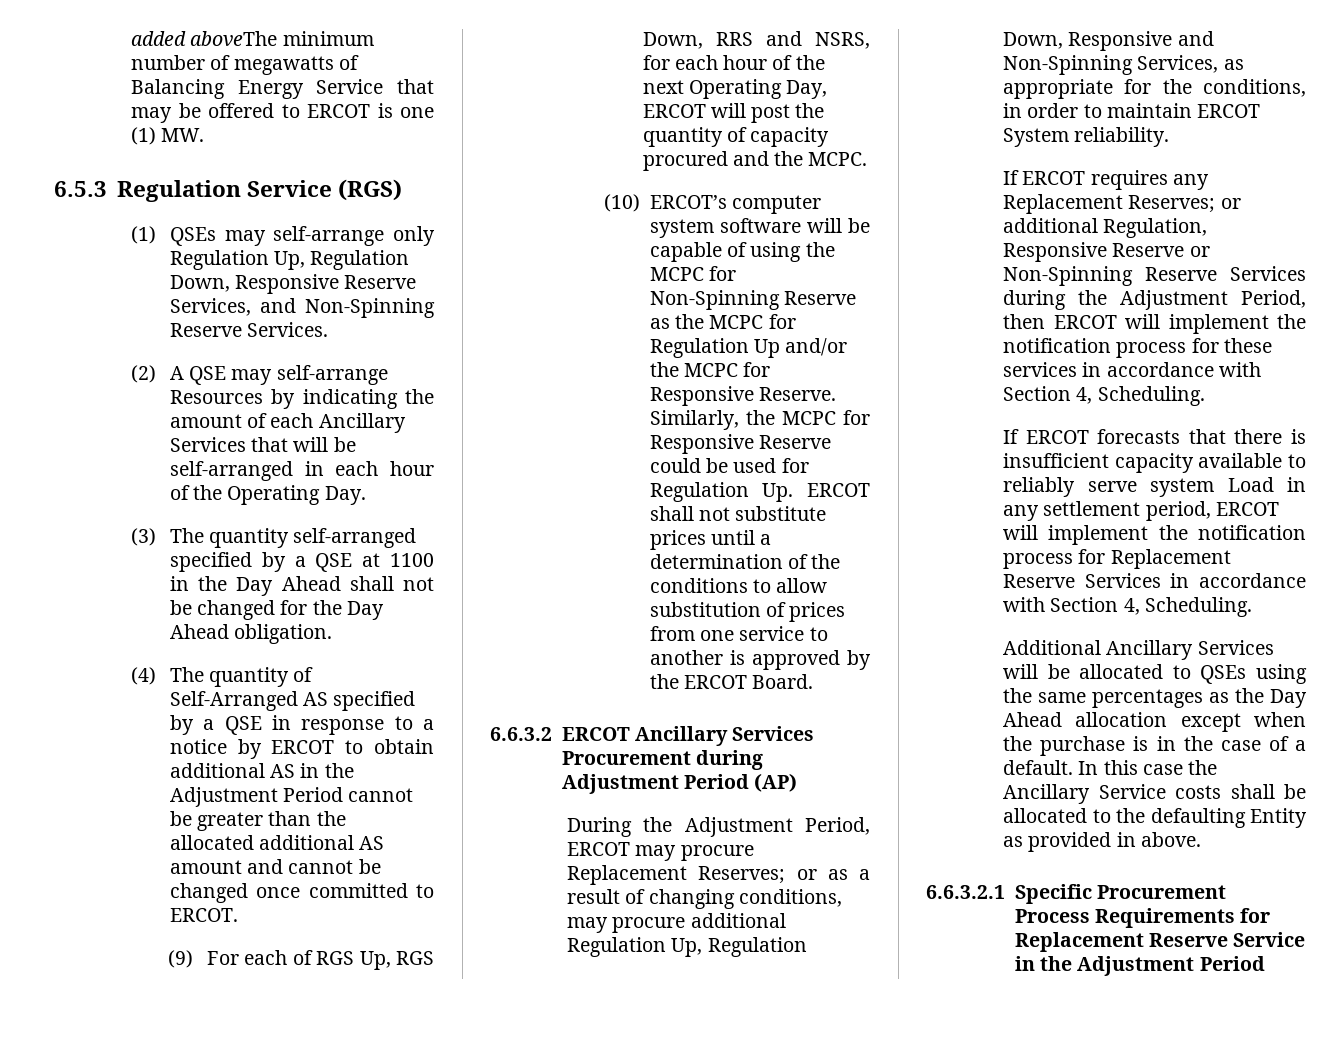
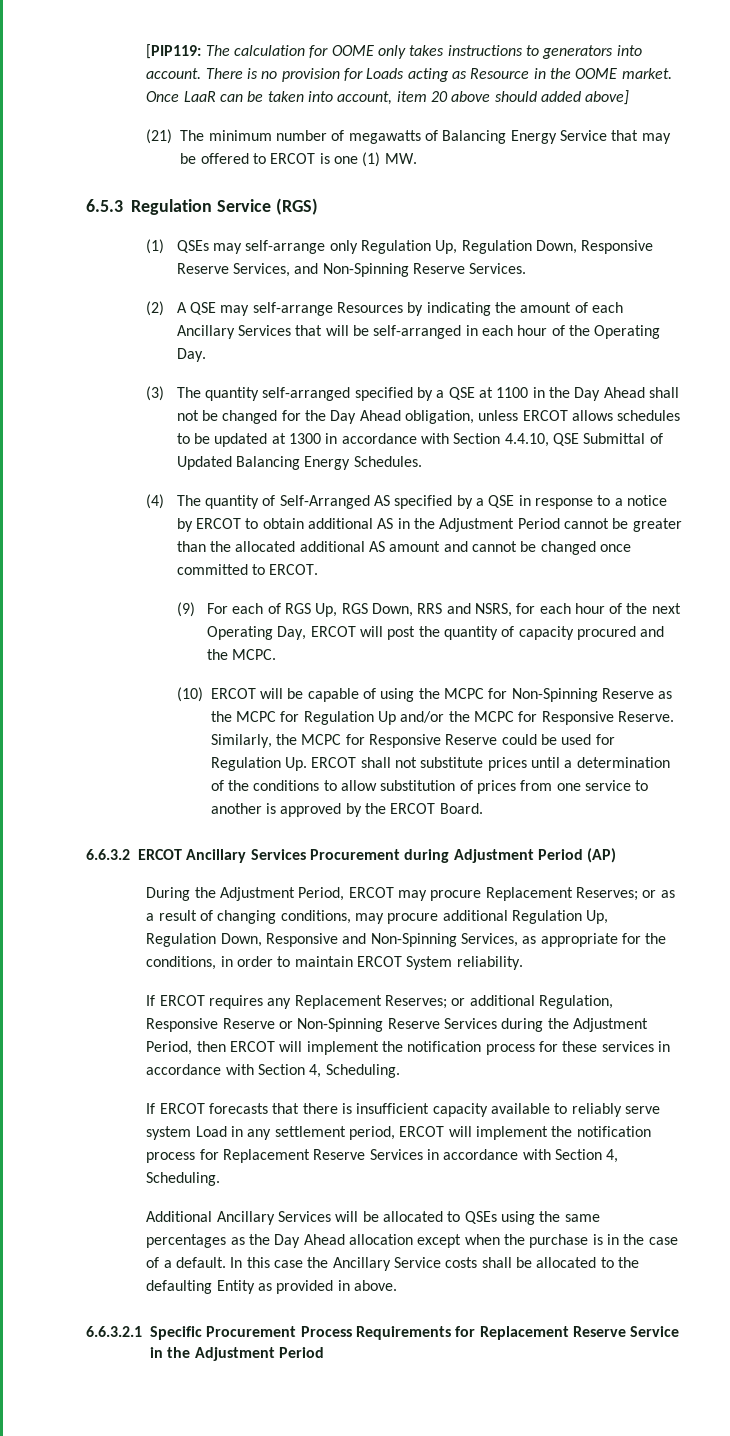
[131,31,278,46] added aboveThe -> [146,44,642,59] [146,68,672,82] [146,90,630,105] [146,129,205,144] [PIP119: The calculation for OOME only takes instructions to generators into account. There is no provision for Loads acting as Resource in the OOME market. Once LaaR can be taken into account, item 20 above should added above] // (21) The
[234,624,333,644] obligation. -> [404,410,681,424] [176,433,663,447] [176,456,422,470] obligation, unless ERCOT allows schedules to be updated at 1300 in accordance with Section 4.4.10, QSE Submittal of Updated Balancing Energy Schedules.
[649,195,822,214] [649,218,801,238] ERCOT’s computer system software -> [210,688,256,699] ERCOT

